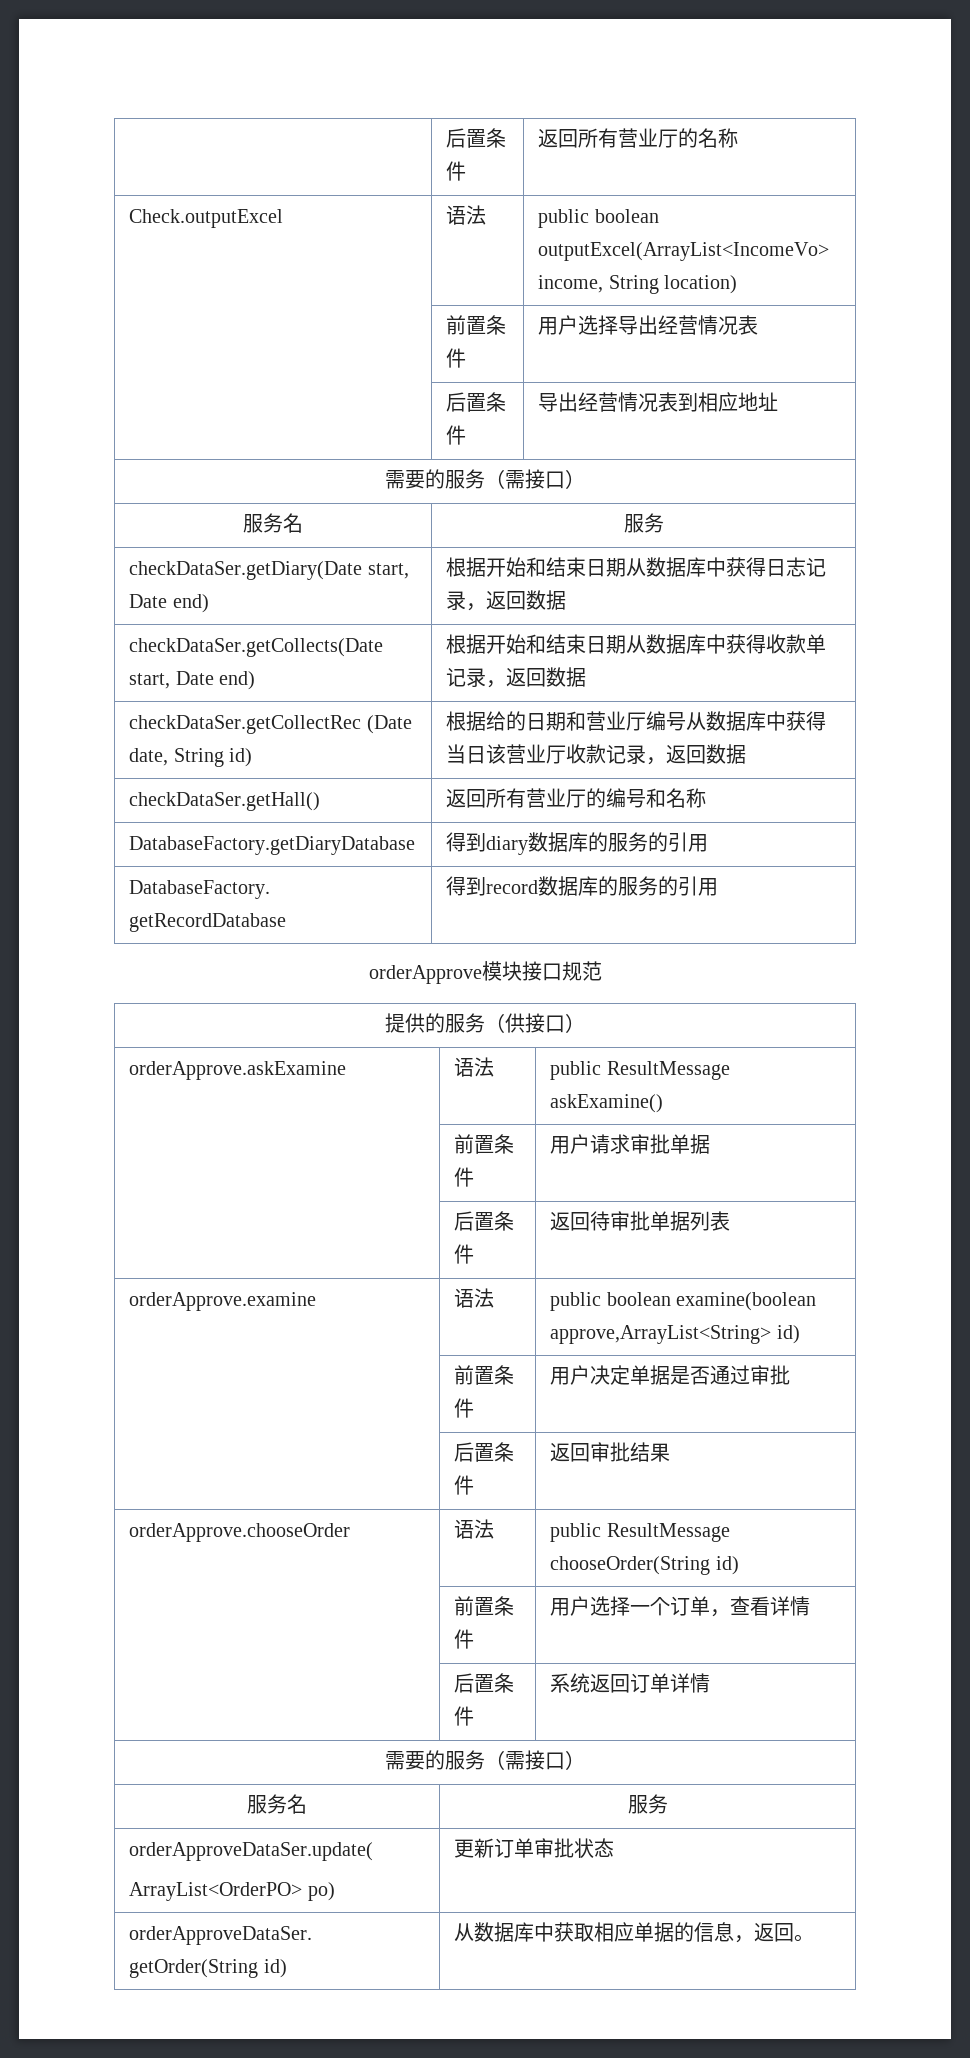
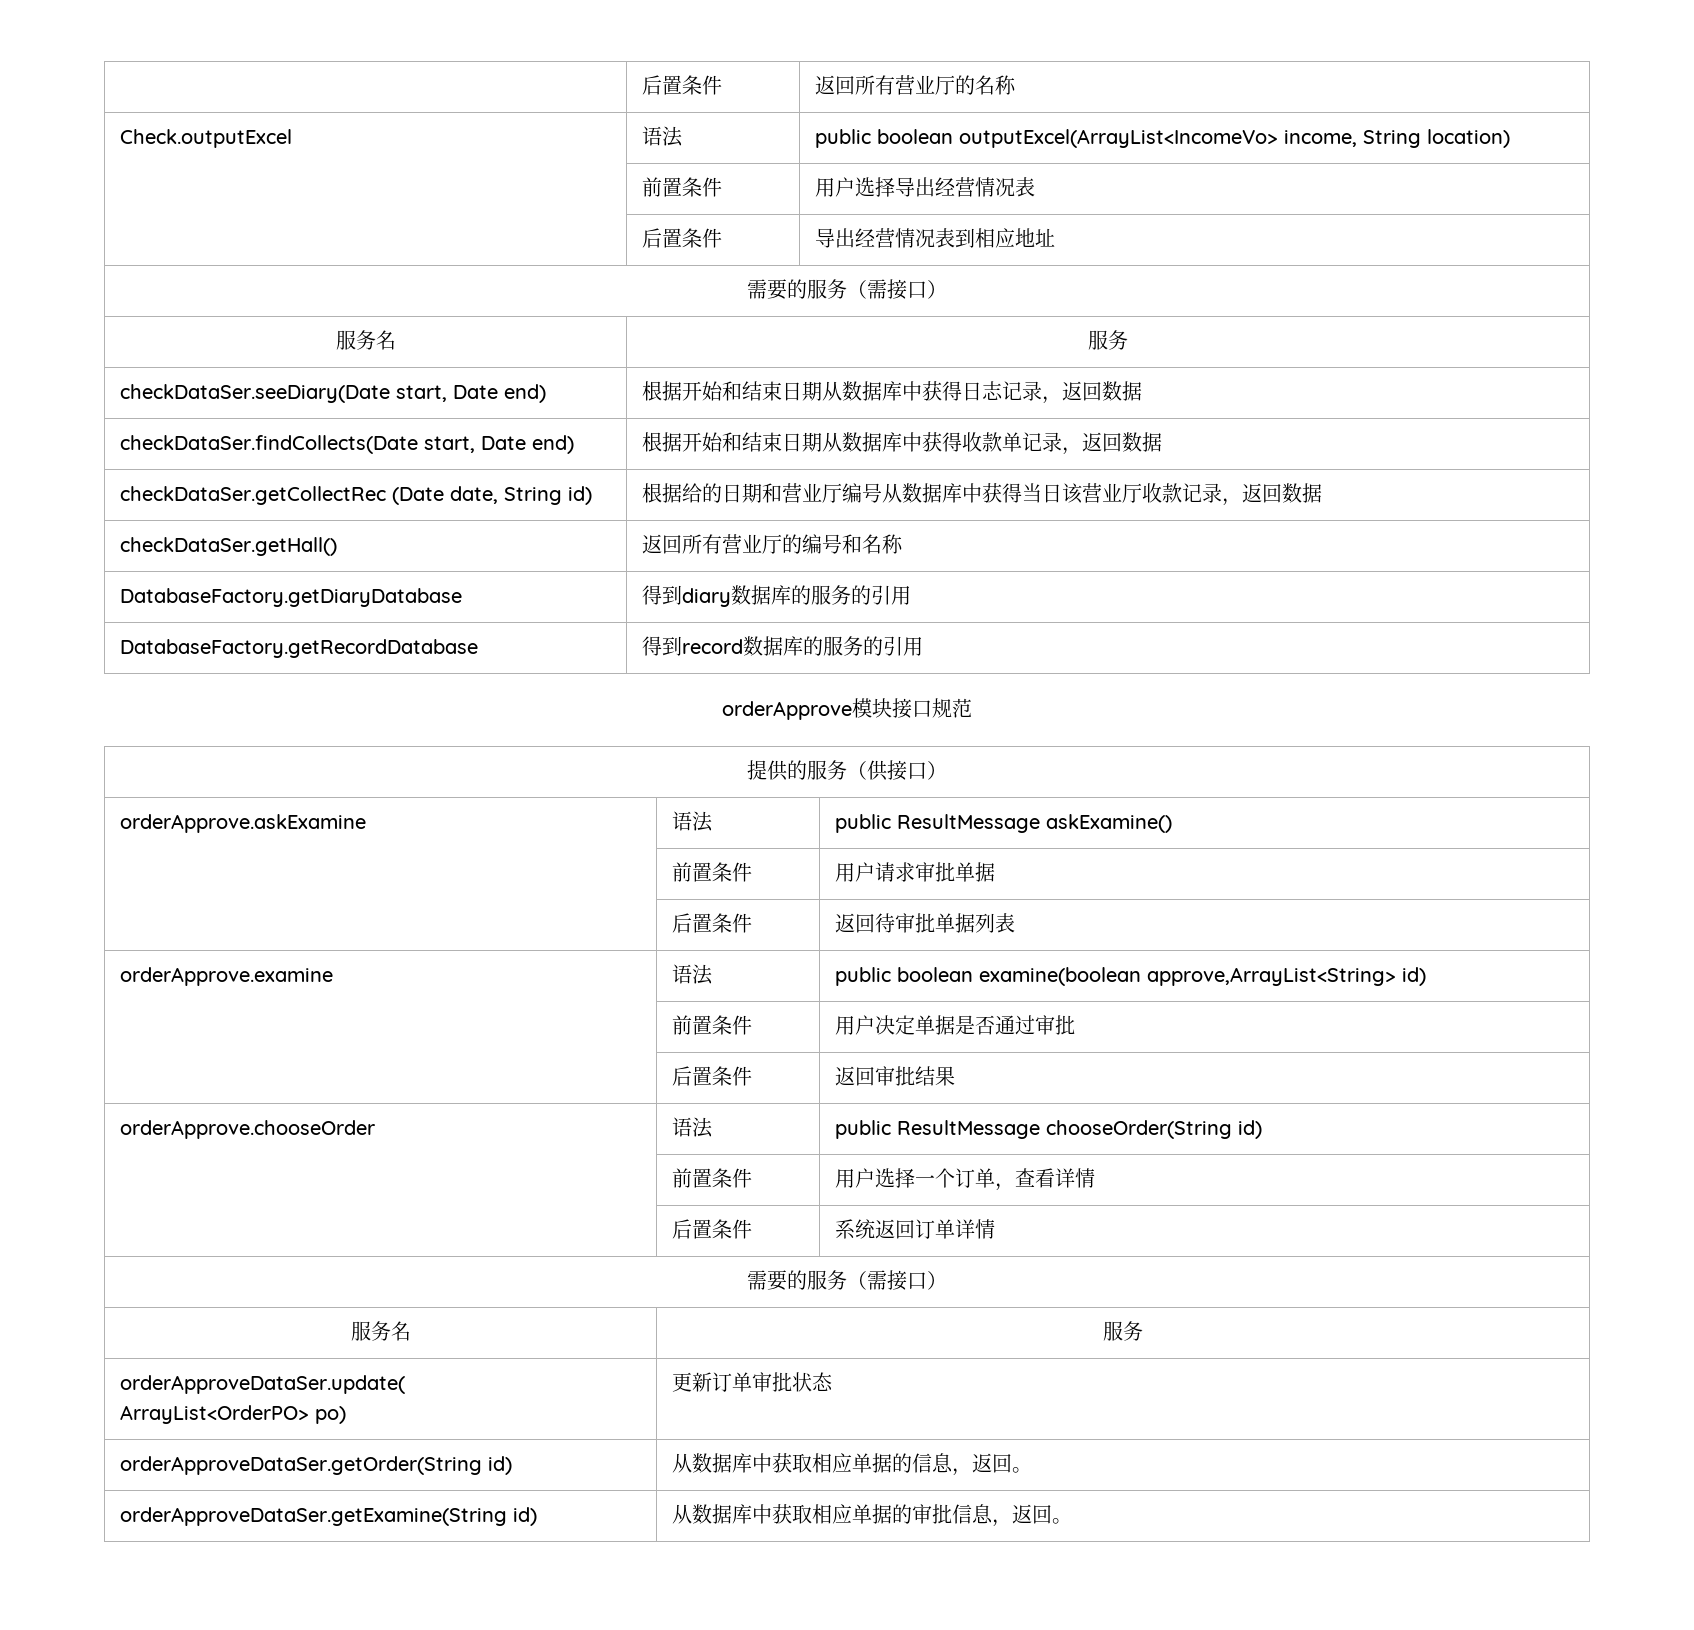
[129,561,363,580] checkDataSer.getDiary(Date -> [119,384,390,403] checkDataSer.seeDiary(Date
[129,638,384,657] checkDataSer.getCollects(Date -> [119,435,418,454] checkDataSer.findCollects(Date
(815, 1938) none -> [119,1507,537,1526] [671,1504,1072,1527] // orderApproveDataSer.getExamine(String id) | 从数据库中获取相应单据的审批信息，返回。

